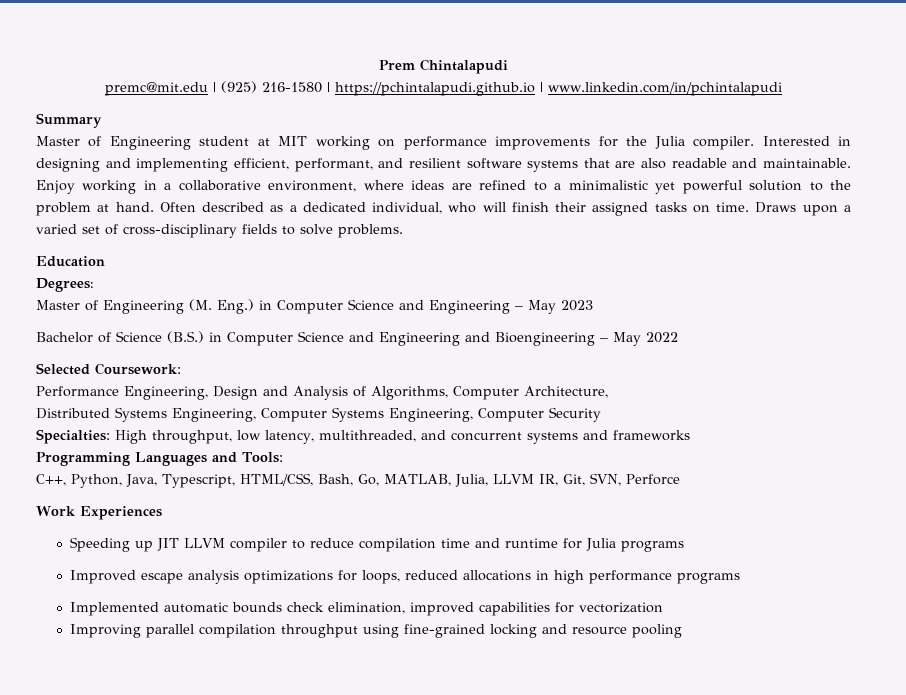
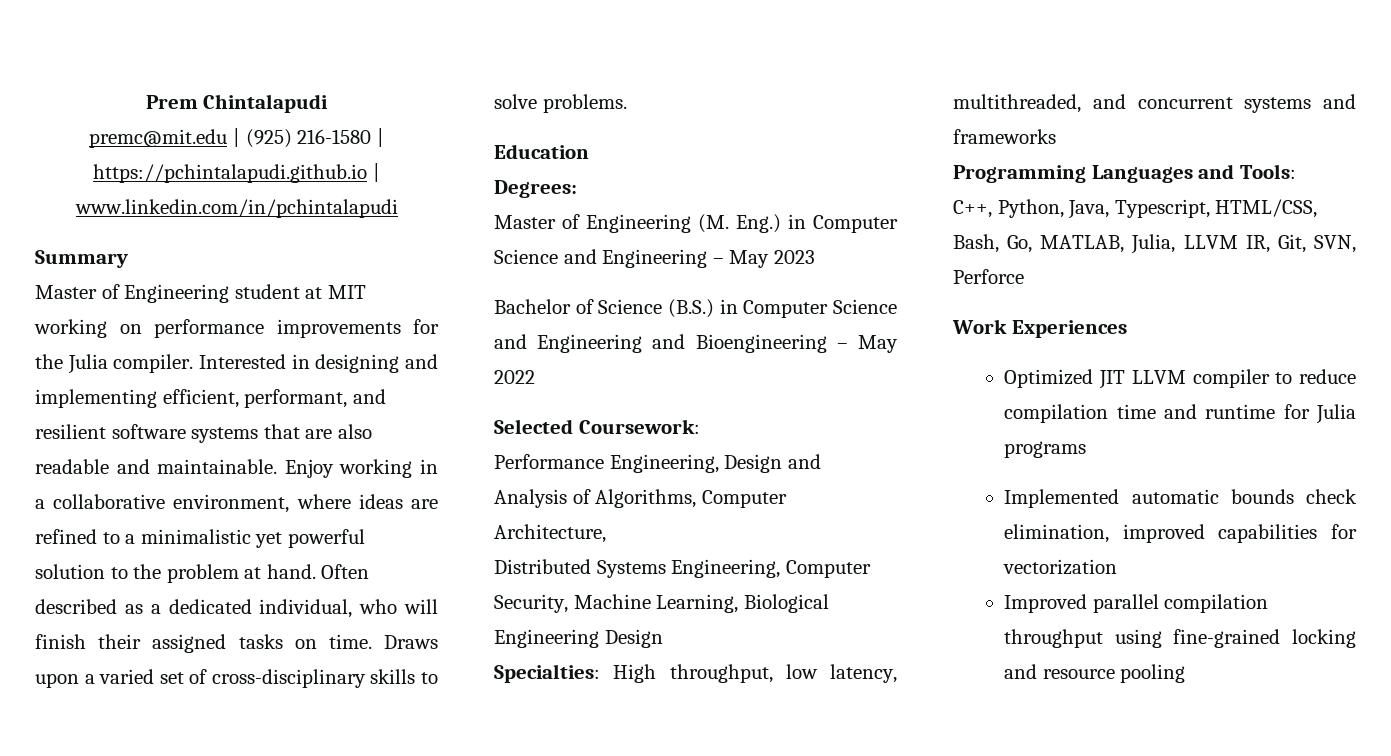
[242,224,277,234] fields -> [370,669,416,684] skills
[332,407,601,422] Systems Engineering, Computer Security -> [494,594,829,613] [494,629,663,648] Security, Machine Learning, Biological Engineering Design
[70,537,154,552] Speeding up -> [1004,369,1094,388] Optimized
[70,570,741,584] // Improved escape analysis optimizations for loops, reduced allocations in high performance programs -> (1087, 449) none
[70,624,142,638] Improving -> [1004,594,1088,613] Improved

